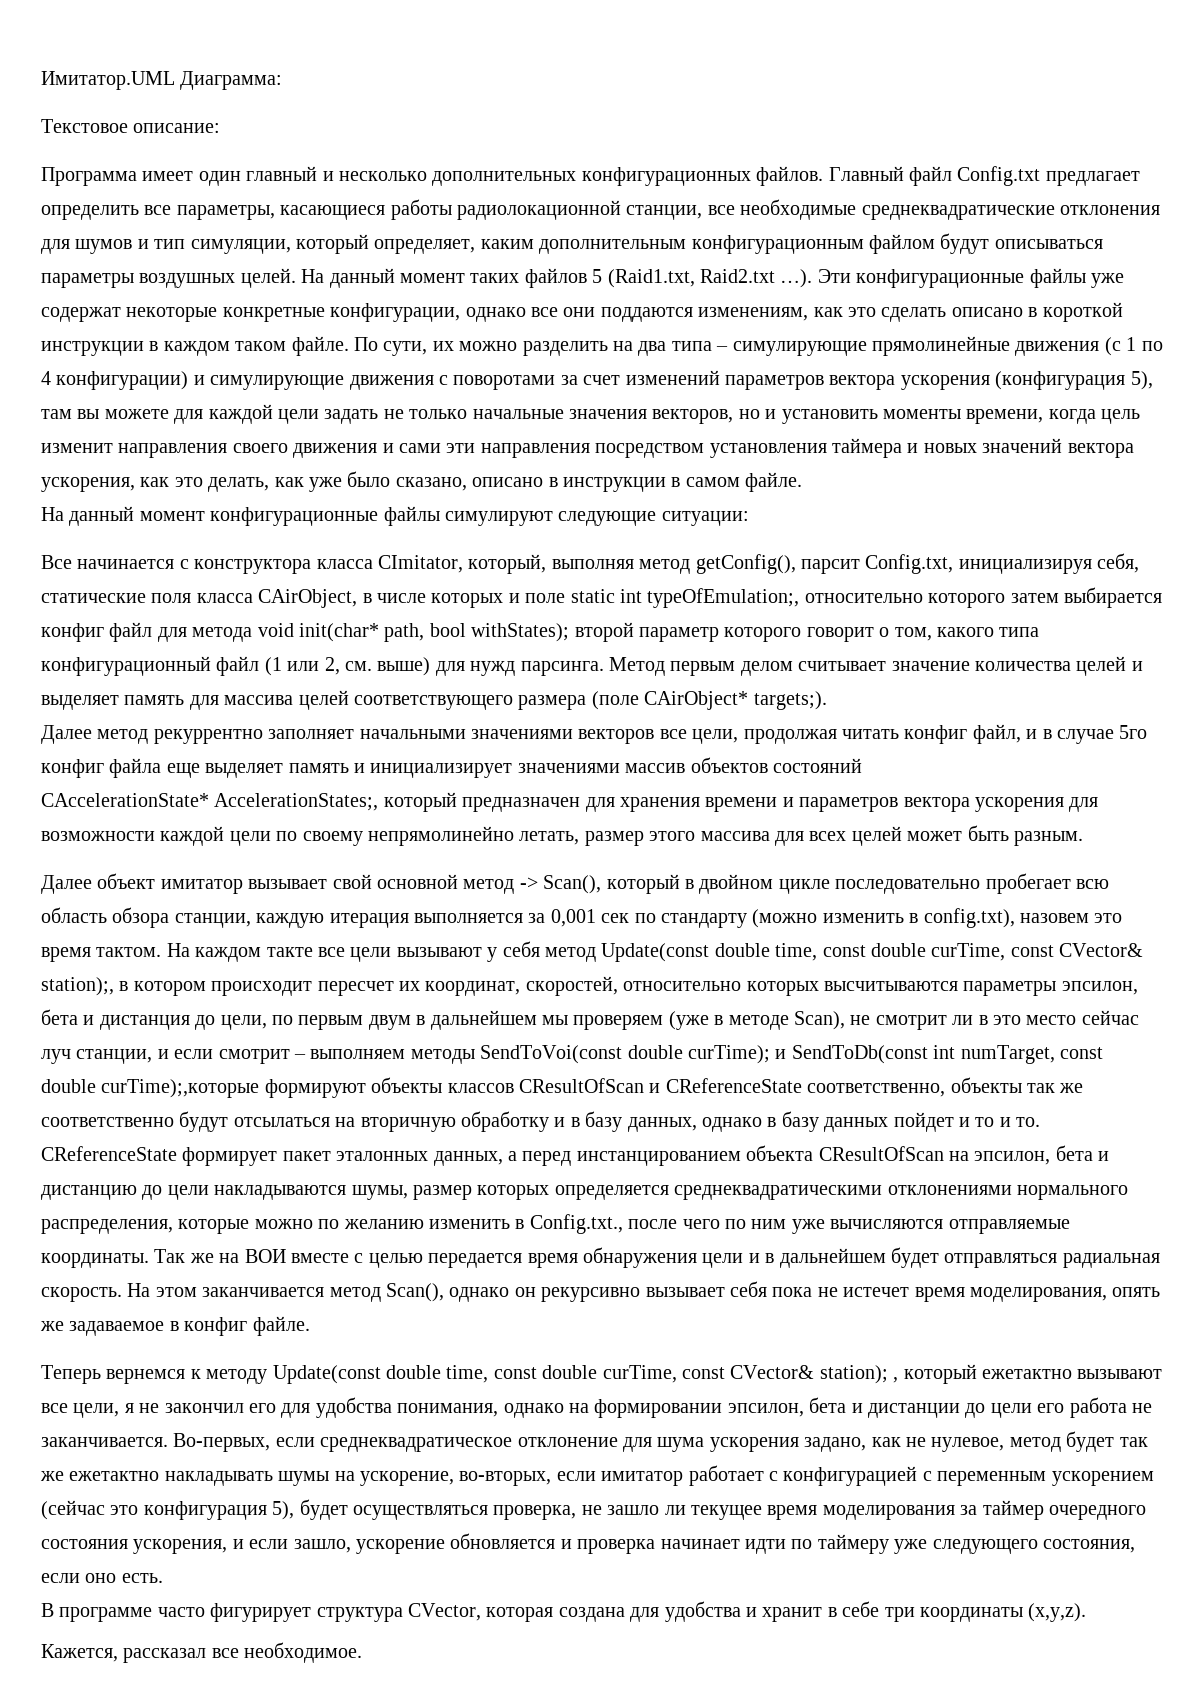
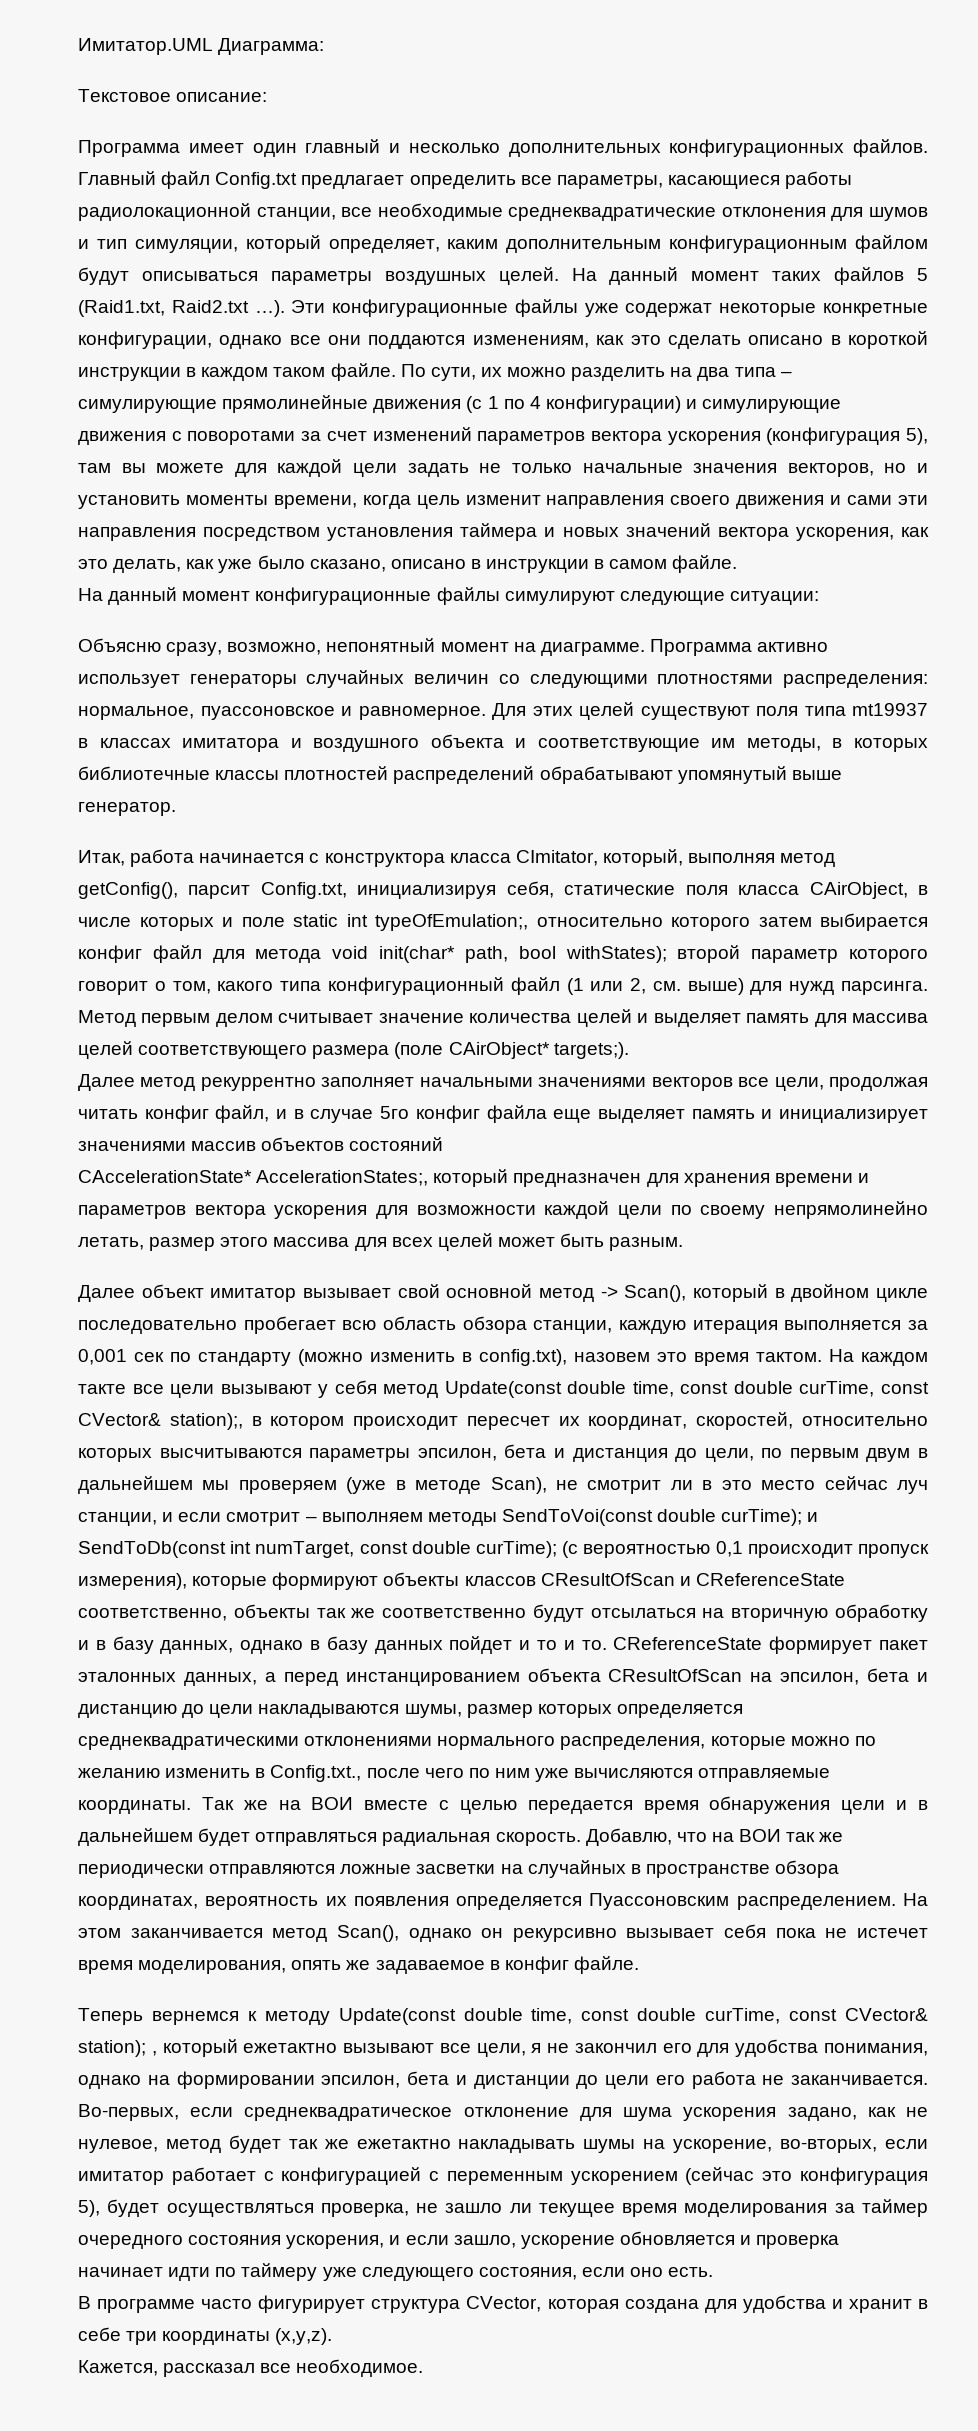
[41,555,72,569] Все -> [78,638,829,656] [78,670,928,688] [78,702,928,720] [78,734,928,752] [78,766,842,784] [78,802,176,816] [78,849,195,867] Объясню сразу, возможно, непонятный момент на диаграмме. Программа активно использует генераторы случайных величин со следующими плотностями распределения: нормальное, пуассоновское и равномерное. Для этих целей существуют поля типа mt19937 в классах имитатора и воздушного объекта и соответствующие им методы, в которых библиотечные классы плотностей распределений обрабатывают упомянутый выше генератор. // Итак, работа
[101,1079,260,1098] curTime);,которые -> [476,1541,930,1558] [78,1573,268,1590] curTime); (с вероятностью 0,1 происходит пропуск измерения), которые
(122, 1294) none -> [585,1828,844,1846] [78,1860,840,1878] [78,1893,896,1910] Добавлю, что на ВОИ так же периодически отправляются ложные засветки на случайных в пространстве обзора координатах, вероятность их появления определяется Пуассоновским распределением.

